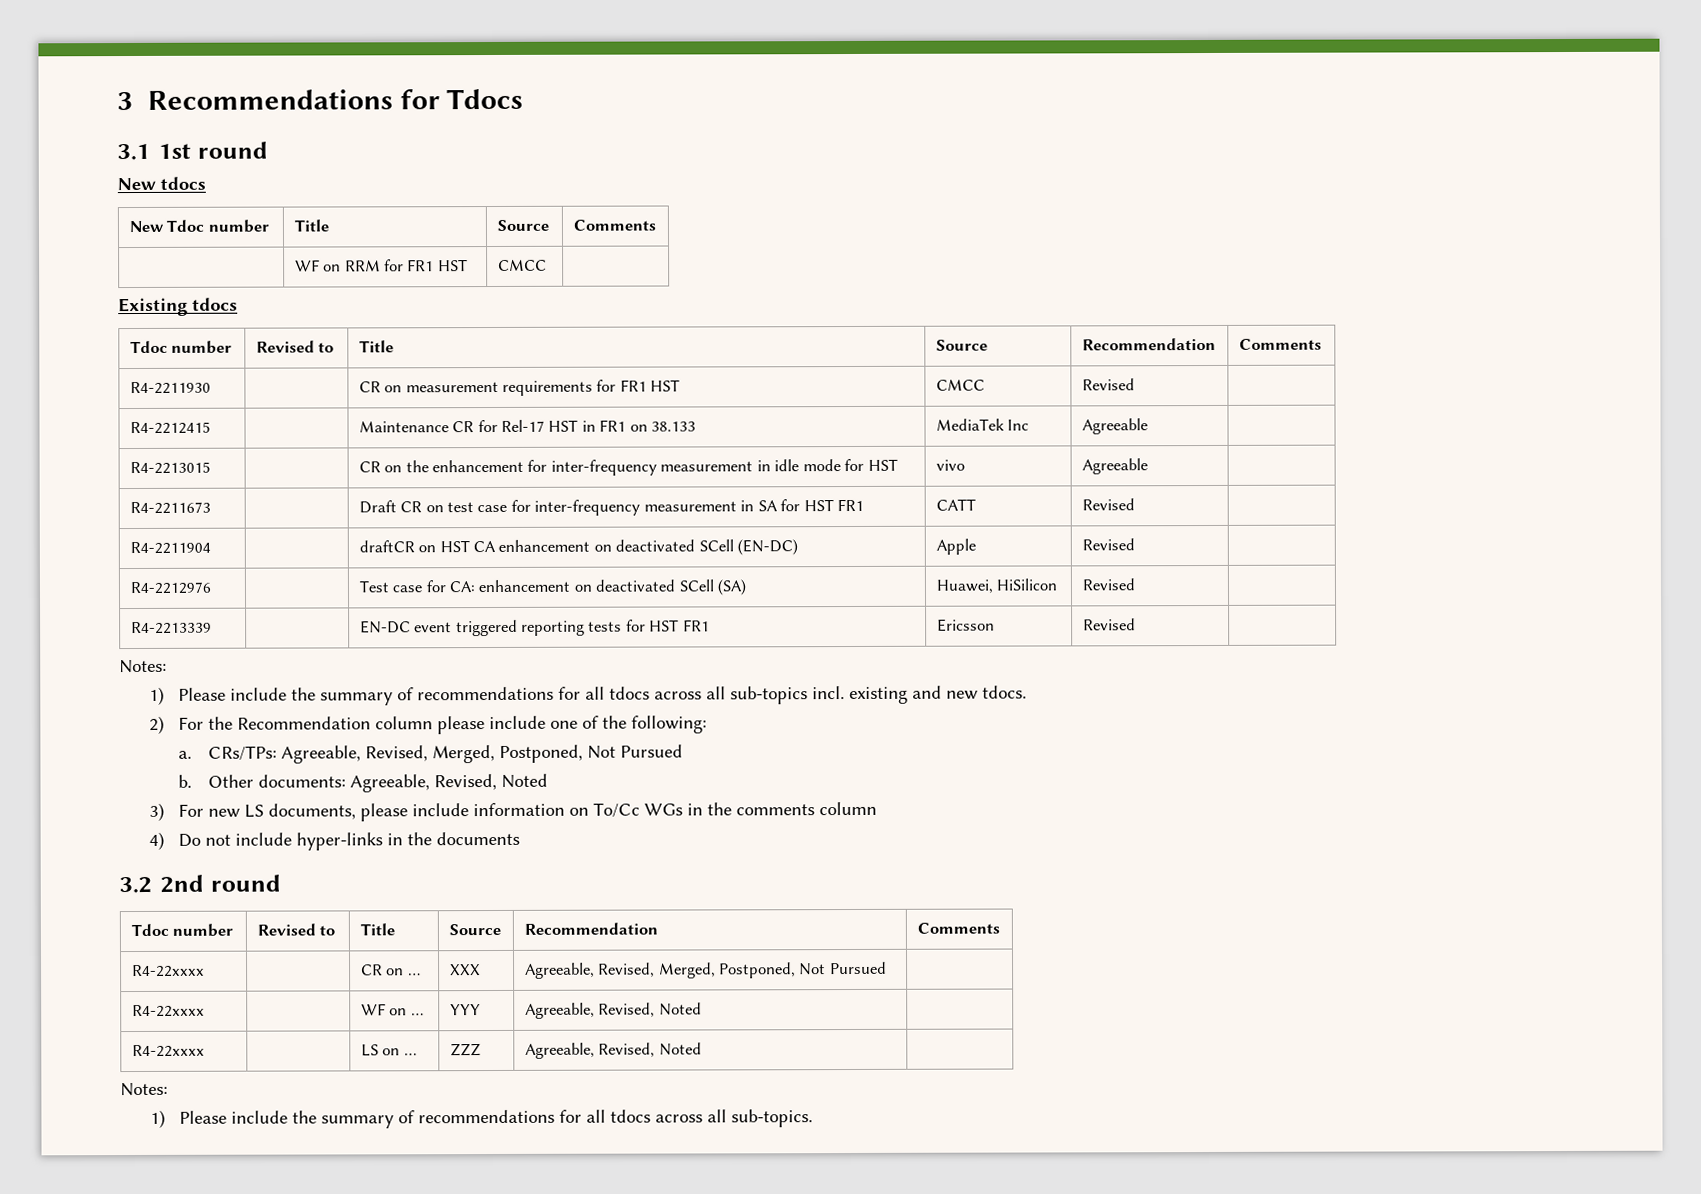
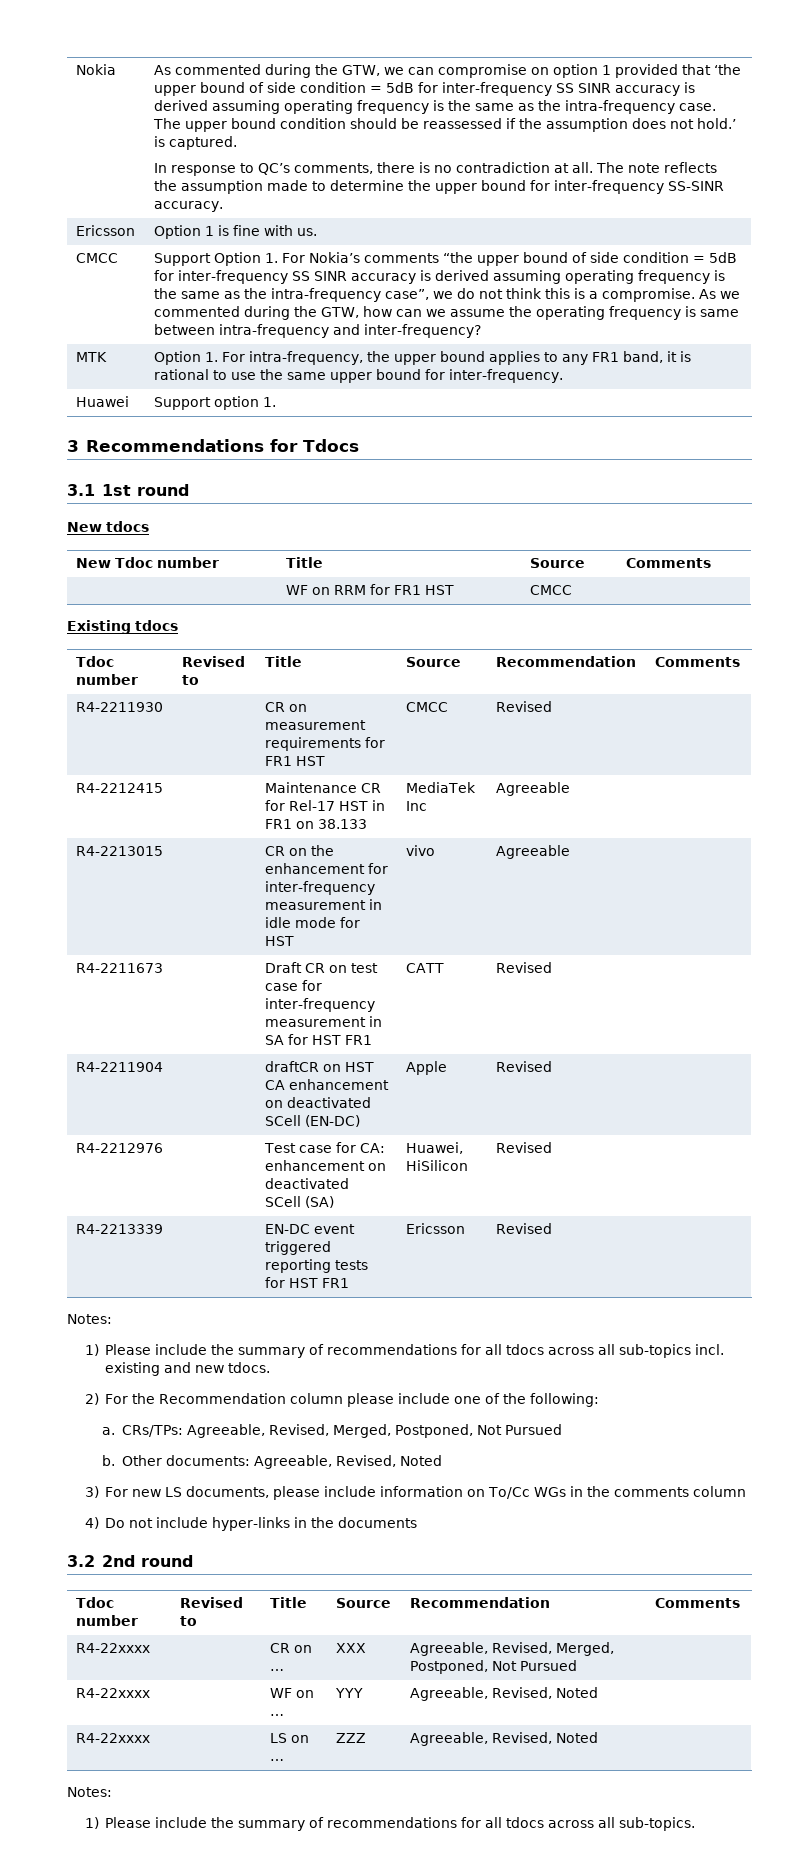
(117, 101) none -> [76,64,117,75] [154,64,742,78] [154,82,696,96] [154,100,717,114] [153,118,737,132] [154,136,238,150] [154,162,718,176] [154,180,725,194] [154,201,224,212] [76,225,136,236] [154,225,318,239] [76,253,119,263] [154,252,738,266] [154,270,726,284] [154,288,741,302] [154,306,740,320] [154,324,482,338] [76,352,108,362] [154,351,692,365] [154,369,564,383] [76,396,130,407] [154,396,277,410] Nokia | As commented during the GTW, we can compromise on option 1 provided that ‘the upper bound of side condition = 5dB for inter-frequency SS SINR accuracy is derived assuming operating frequency is the same as the intra-frequency case. The upper bound condition should be reassessed if the assumption does not hold.’ is captured. // In response to QC’s comments, there is no contradiction at all. The note reflects the assumption made to determine the upper bound for inter-frequency SS-SINR accuracy. // Ericsson | Option 1 is fine with us. // CMCC | Support Option 1. For Nokia’s comments “the upper bound of side condition = 5dB for inter-frequency SS SINR accuracy is derived assuming operating frequency is the same as the intra-frequency case”, we do not think this is a compromise. As we commented during the GTW, how can we assume the operating frequency is same between intra-frequency and inter-frequency? // MTK | Option 1. For intra-frequency, the upper bound applies to any FR1 band, it is rational to use the same upper bound for inter-frequency. // Huawei | Support option 1. //

